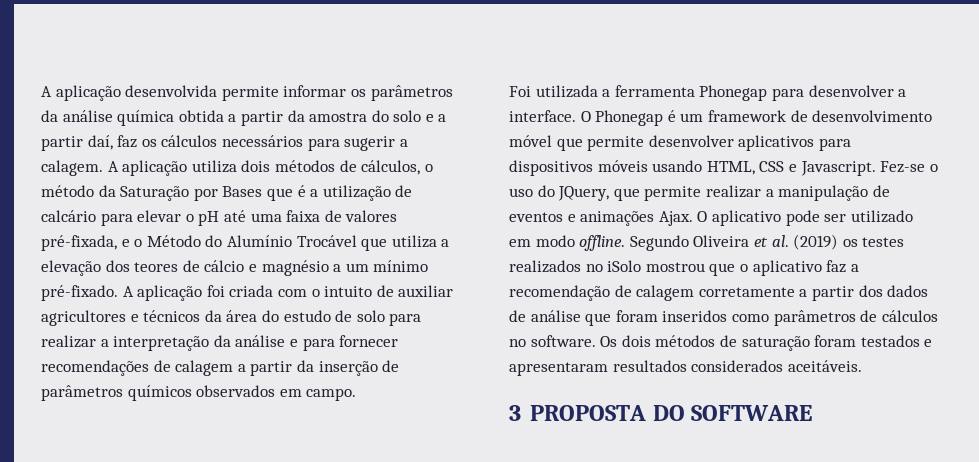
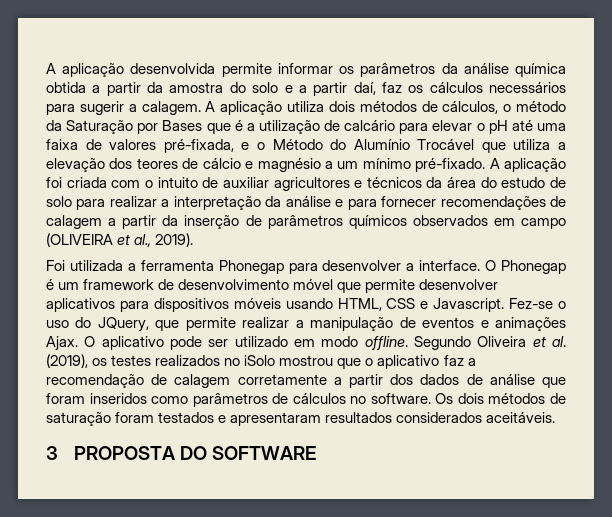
[306,388,357,401] campo. -> [521,218,566,229] [46,233,194,247] campo (OLIVEIRA et al., 2019).
[793,234,839,250] (2019) -> [46,354,88,368] (2019),

